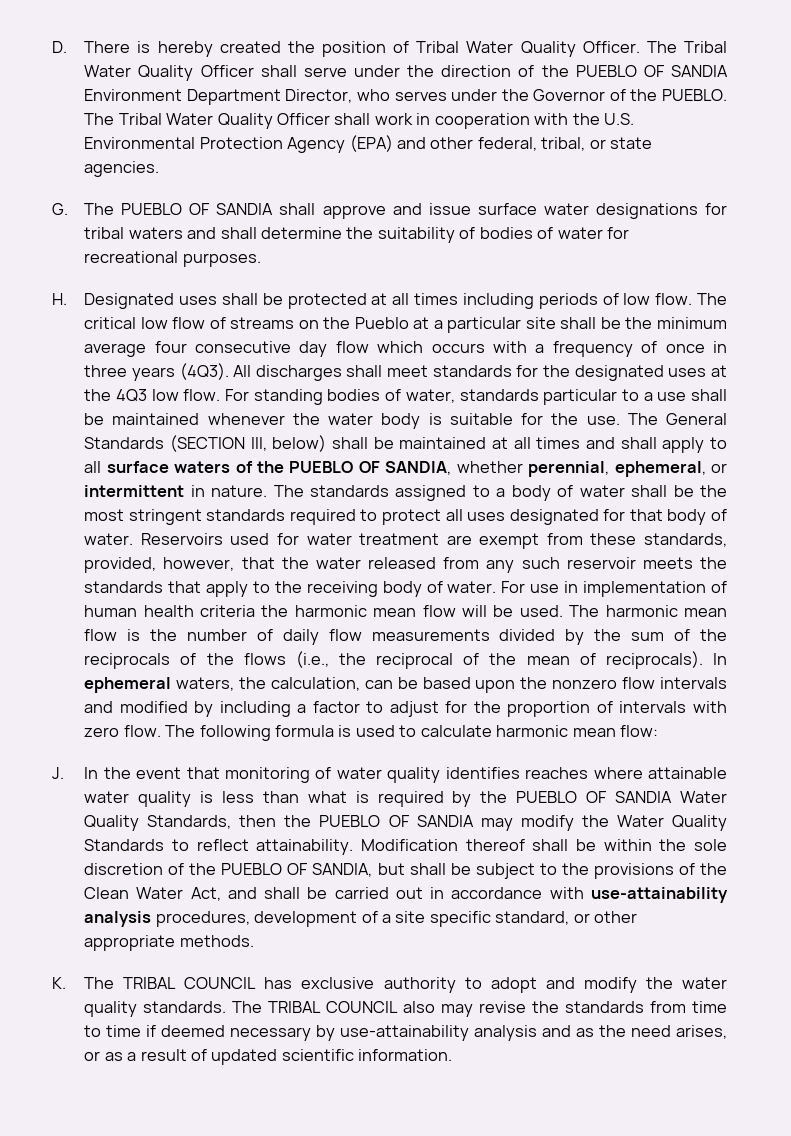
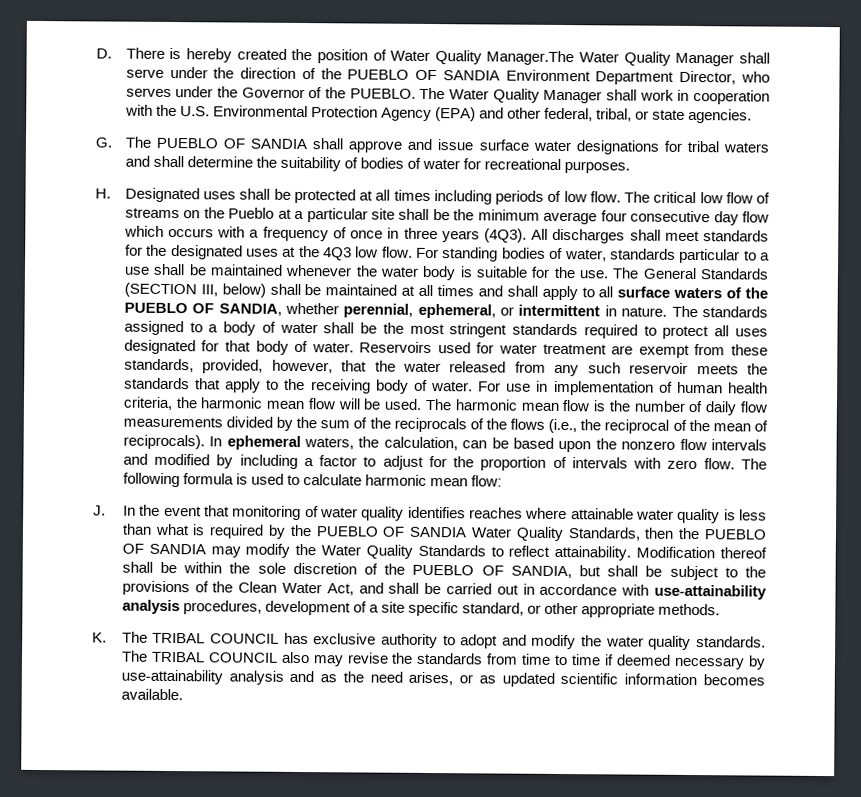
[416,41,727,57] [84,65,254,81] Tribal Water Quality Officer. The Tribal Water Quality Officer -> [390,50,735,67] Water Quality Manager.The Water Quality Manager
[118,113,331,129] Tribal Water Quality Officer -> [449,88,603,104] Water Quality Manager
[199,605,255,617] criteria -> [122,396,173,411] criteria,
[127,1049,453,1065] a result of updated scientific information. -> [501,672,765,687] [120,688,183,701] updated scientific information becomes available.

